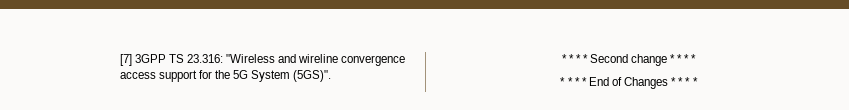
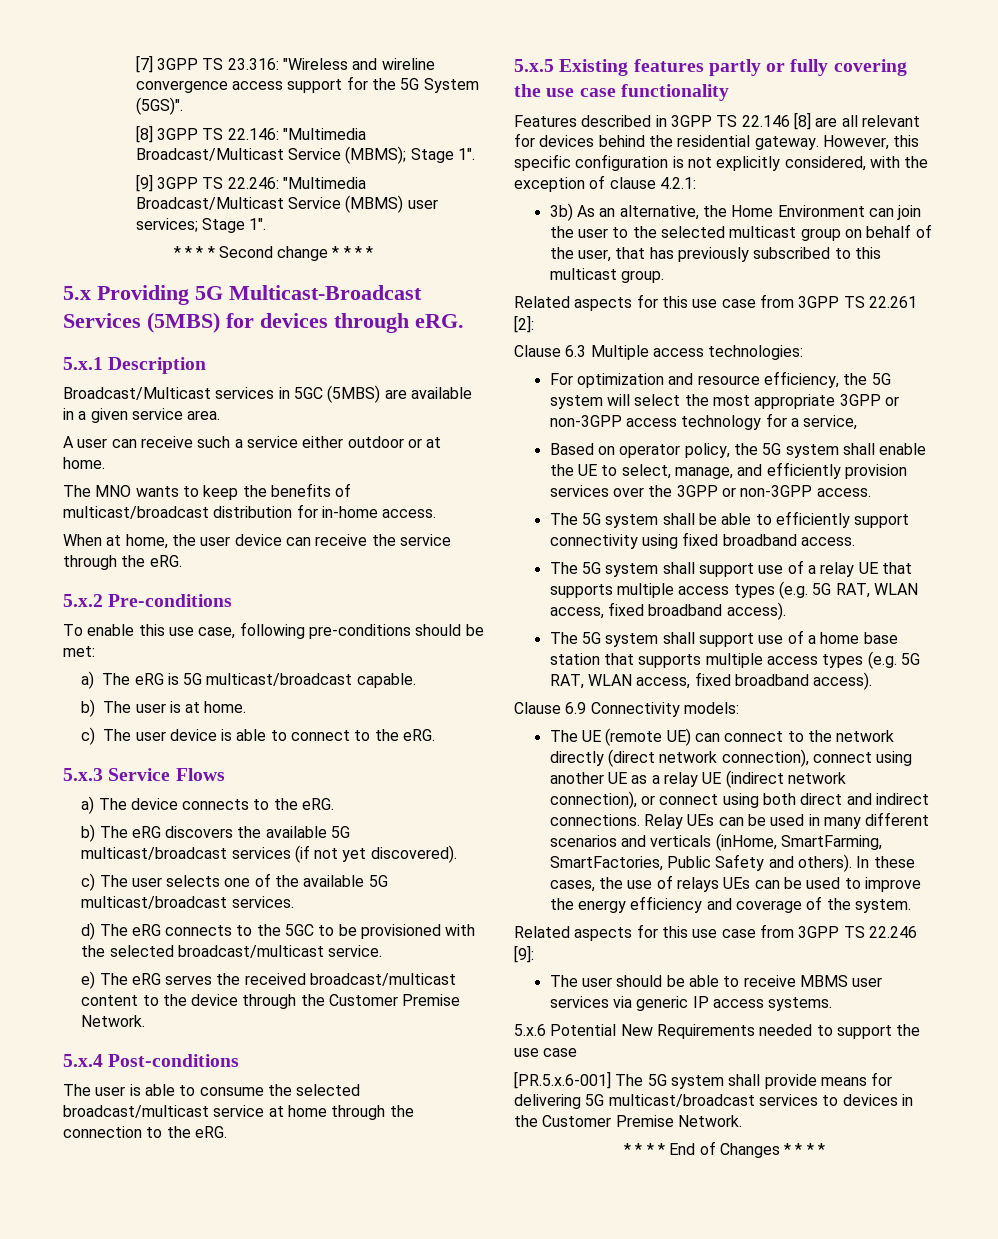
(332, 76) none -> [135,125,367,143] [135,146,476,164] [135,174,367,192] [135,195,438,213] [135,218,267,233] // [8] 3GPP TS 22.146: "Multimedia Broadcast/Multicast Service (MBMS); Stage 1". // [9] 3GPP TS 22.246: "Multimedia Broadcast/Multicast Service (MBMS) user services; Stage 1".
(697, 58) none -> [63,285,422,305] [63,312,464,333] [63,357,207,374] [63,385,472,403] [63,408,221,423] [63,436,442,448] [63,457,105,469] [63,483,352,500] [63,504,437,519] [63,534,451,549] [63,555,182,570] [63,594,233,607] [63,622,484,639] [63,646,95,657] [81,671,416,689] [81,699,247,717] [81,727,436,745] [63,768,225,781] [81,796,335,814] [81,824,351,842] [81,845,457,863] [81,873,388,891] [81,896,294,909] [81,922,476,940] [81,945,383,958] [81,971,457,989] [81,994,461,1009] [81,1015,146,1027] [63,1054,240,1067] [63,1084,361,1096] [63,1105,414,1120] [63,1126,227,1138] [514,59,907,76] [514,84,729,101] [514,112,920,130] [514,133,920,150] [514,154,929,171] [514,175,696,192] [549,203,922,221] [549,224,932,241] [549,247,882,262] [549,268,665,283] [514,294,917,311] [514,315,534,333] [514,345,804,360] [549,371,891,388] [549,394,900,409] [549,413,858,430] [549,443,927,458] [549,462,908,479] [549,485,871,497] [549,511,910,528] [549,532,856,549] [549,560,912,577] [549,581,919,599] [549,602,786,620] [549,630,898,647] [549,651,921,669] [549,672,873,690] [514,702,739,717] [549,728,895,746] [549,749,913,767] [549,770,847,788] [549,791,930,809] [549,812,930,829] [549,833,883,851] [549,854,915,872] [549,875,921,892] [549,896,912,913] [514,924,917,941] [514,945,534,963] [549,975,883,987] [549,996,833,1011] [514,1024,921,1039] [514,1048,578,1057] [514,1071,893,1089] [514,1094,913,1109] [514,1115,742,1127] // 5.x Providing 5G Multicast-Broadcast Services (5MBS) for devices through eRG. // 5.x.1 Description // Broadcast/Multicast services in 5GC (5MBS) are available in a given service area. // A user can receive such a service either outdoor or at home. // The MNO wants to keep the benefits of multicast/broadcast distribution for in-home access. // When at home, the user device can receive the service through the eRG. // 5.x.2 Pre-conditions // To enable this use case, following pre-conditions should be met: // a) The eRG is 5G multicast/broadcast capable. // b) The user is at home. // c) The user device is able to connect to the eRG. // 5.x.3 Service Flows // a) The device connects to the eRG. // b) The eRG discovers the available 5G multicast/broadcast services (if not yet discovered). // c) The user selects one of the available 5G multicast/broadcast services. // d) The eRG connects to the 5GC to be provisioned with the selected broadcast/multicast service. // e) The eRG serves the received broadcast/multicast content to the device through the Customer Premise Network. // 5.x.4 Post-conditions // The user is able to consume the selected broadcast/multicast service at home through the connection to the eRG. // 5.x.5 Existing features partly or fully covering the use case functionality // Features described in 3GPP TS 22.146 [8] are all relevant for devices behind the residential gateway. However, this specific configuration is not explicitly considered, with the exception of clause 4.2.1: // 3b) As an alternative, the Home Environment can join the user to the selected multicast group on behalf of the user, that has previously subscribed to this multicast group. // Related aspects for this use case from 3GPP TS 22.261 [2]: // Clause 6.3 Multiple access technologies: // For optimization and resource efficiency, the 5G system will select the most appropriate 3GPP or non-3GPP access technology for a service, // Based on operator policy, the 5G system shall enable the UE to select, manage, and efficiently provision services over the 3GPP or non-3GPP access. // The 5G system shall be able to efficiently support connectivity using fixed broadband access. // The 5G system shall support use of a relay UE that supports multiple access types (e.g. 5G RAT, WLAN access, fixed broadband access). // The 5G system shall support use of a home base station that supports multiple access types (e.g. 5G RAT, WLAN access, fixed broadband access). // Clause 6.9 Connectivity models: // The UE (remote UE) can connect to the network directly (direct network connection), connect using another UE as a relay UE (indirect network connection), or connect using both direct and indirect connections. Relay UEs can be used in many different scenarios and verticals (inHome, SmartFarming, SmartFactories, Public Safety and others). In these cases, the use of relays UEs can be used to improve the energy efficiency and coverage of the system. // Related aspects for this use case from 3GPP TS 22.246 [9]: // The user should be able to receive MBMS user services via generic IP access systems. // 5.x.6 Potential New Requirements needed to support the use case // [PR.5.x.6-001] The 5G system shall provide means for delivering 5G multicast/broadcast services to devices in the Customer Premise Network.

